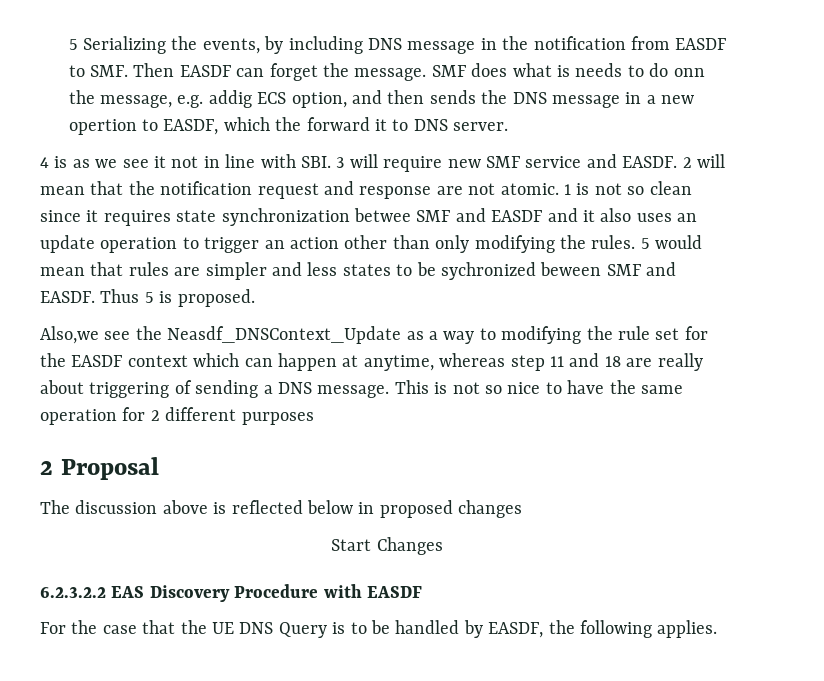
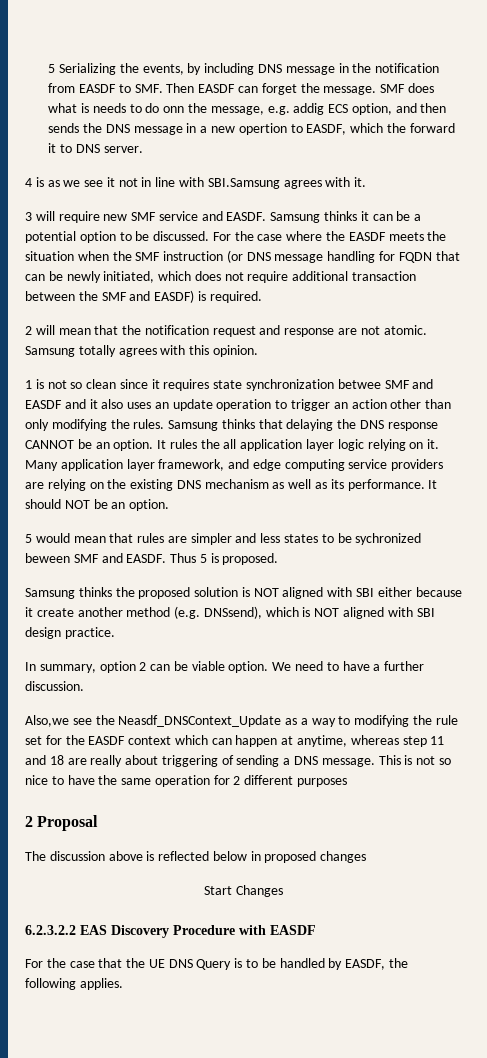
[301,156,331,168] SBI. -> [207,177,367,189] SBI.Samsung agrees with it. //
(678, 162) none -> [270,211,422,223] [25,231,447,243] [25,250,460,263] [25,271,417,283] [25,290,262,303] Samsung thinks it can be a potential option to be discussed. For the case where the EASDF meets the situation when the SMF instruction (or DNS message handling for FQDN that can be newly initiated, which does not require additional transaction between the SMF and EASDF) is required. //
(559, 189) none -> [25,345,258,357] Samsung totally agrees with this opinion. //
(636, 242) none -> [168,419,438,431] [25,439,440,451] [25,459,444,471] [25,479,438,491] [25,499,170,511] Samsung thinks that delaying the DNS response CANNOT be an option. It rules the all application layer logic relying on it. Many application layer framework, and edge computing service providers are relying on the existing DNS mechanism as well as its performance. It should NOT be an option. //
(255, 298) none -> [25,587,462,599] [25,606,435,619] [25,627,115,639] [25,661,425,673] [25,681,84,691] // Samsung thinks the proposed solution is NOT aligned with SBI either because it create another method (e.g. DNSsend), which is NOT aligned with SBI design practice. // In summary, option 2 can be viable option. We need to have a further discussion.

